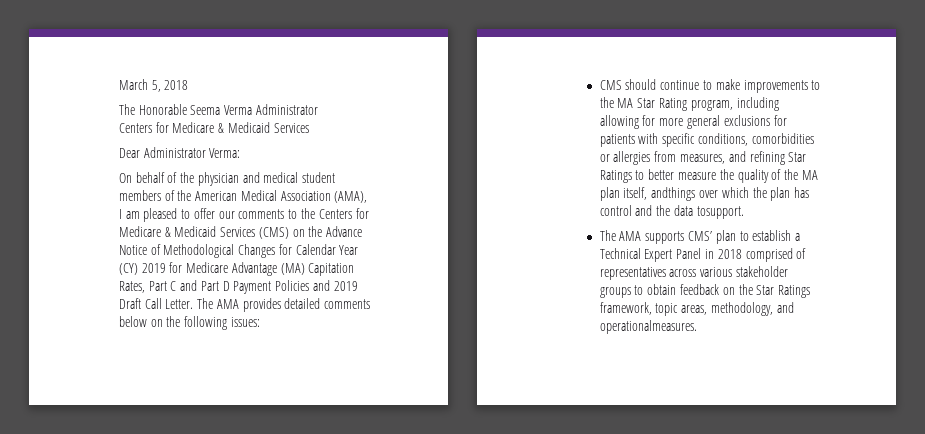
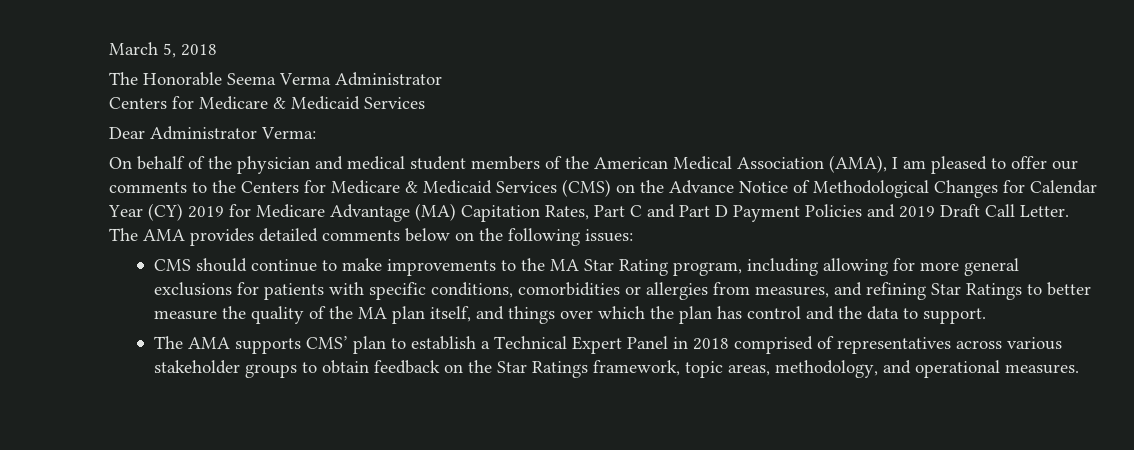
[651,187,696,201] andthings -> [476,306,556,324] and things
[696,206,744,219] tosupport. -> [903,308,987,324] to support.
[599,320,697,334] operationalmeasures. -> [915,360,1080,378] operational measures.

